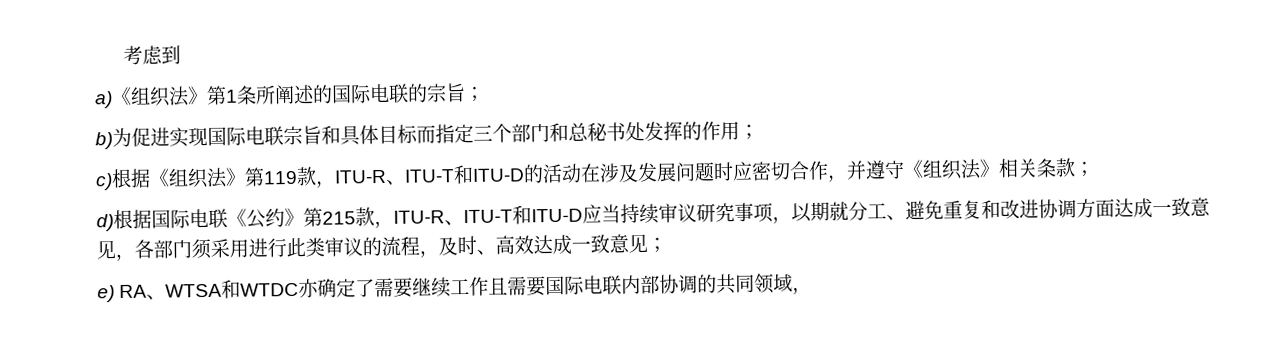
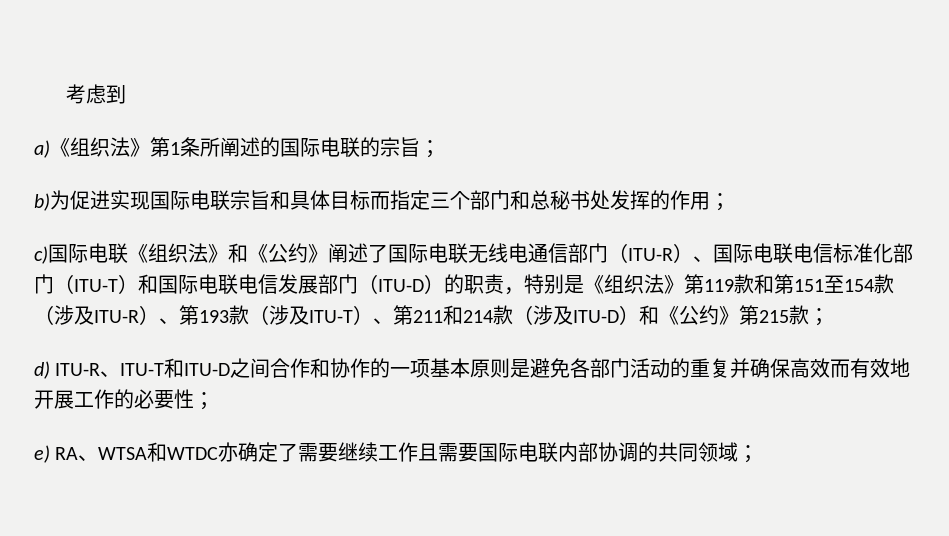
[111,168,151,189] 根据 -> [48,243,913,264] [34,274,584,295] 国际电联《组织法》和《公约》阐述了国际电联无线电通信部门（ITU-R）、国际电联电信标准化部门（ITU-T）和国际电联电信发展部门（ITU-D）的职责，特别是
[316,157,1095,188] [96,208,228,232] ，ITU-R、ITU-T和ITU-D的活动在涉及发展问题时应密切合作，并遵守《组织法》相关条款； // d)根据国际电联 -> [754,274,894,294] [34,305,659,325] 和第151至154款（涉及ITU-R）、第193款（涉及ITU-T）、第211和214款（涉及ITU-D）和
[374,197,1211,229] [96,233,648,262] ，ITU-R、ITU-T和ITU-D应当持续审议研究事项，以期就分工、避免重复和改进协调方面达成一致意见，各部门须采用进行此类审议的流程，及时、高效达成一致意见 -> [809,308,829,326] [34,358,911,379] [34,389,194,409] ； // d) ITU-R、ITU-T和ITU-D之间合作和协作的一项基本原则是避免各部门活动的重复并确保高效而有效地开展工作的必要性
[792,287,813,295] ， -> [738,445,759,463] ；

